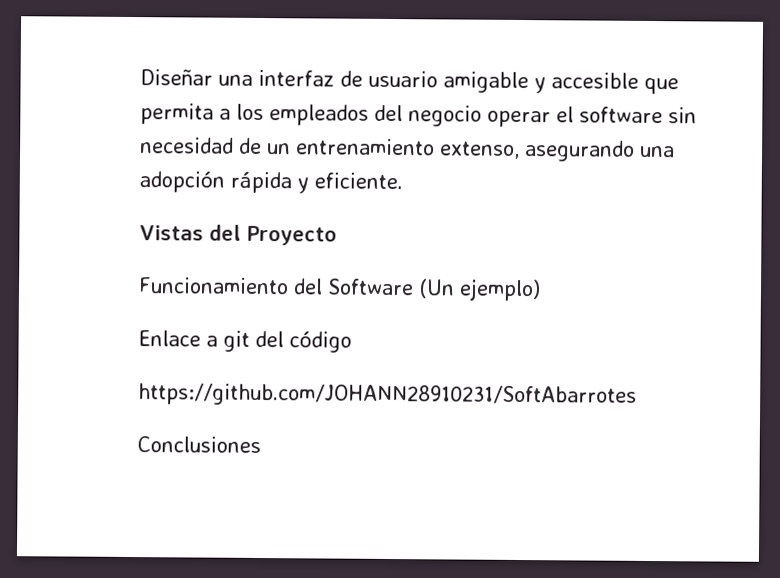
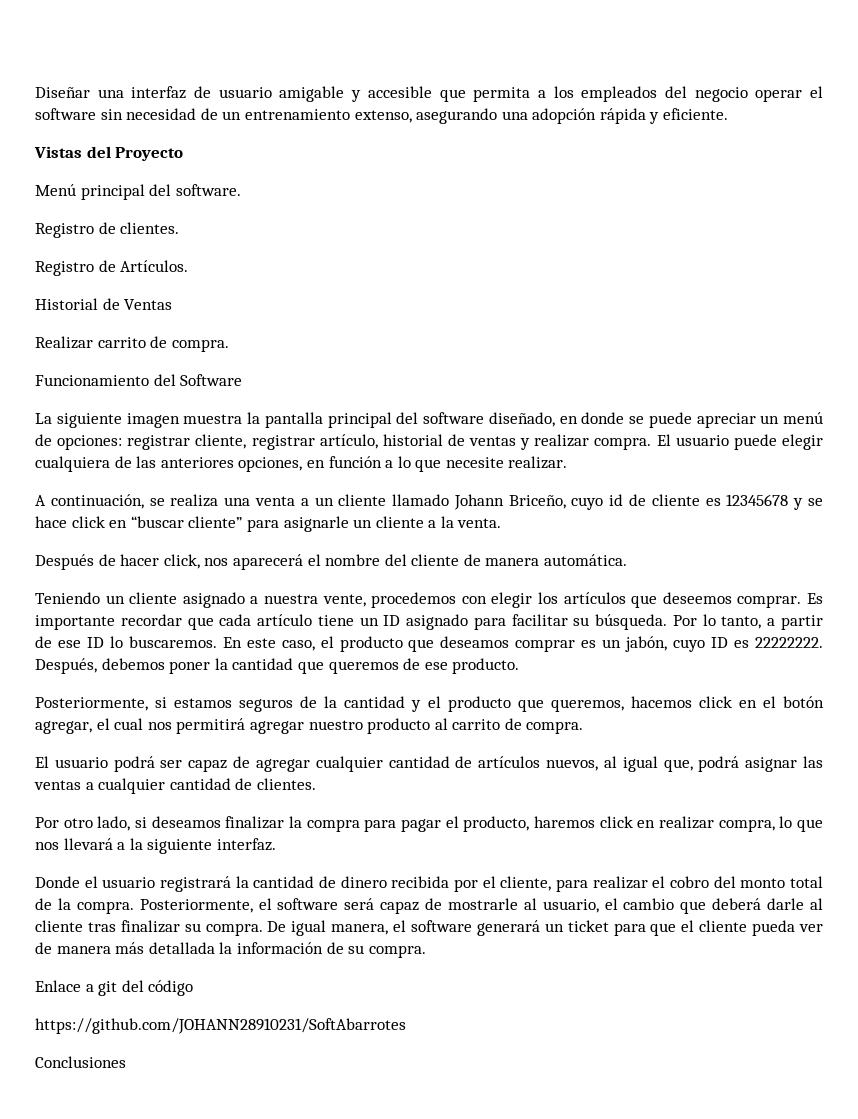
[138,277,541,302] Funcionamiento del Software (Un ejemplo) -> [35,184,241,200] [35,222,180,238] [35,260,189,276] [35,298,173,310] [35,336,229,352] [35,374,243,386] [35,412,823,428] [35,434,823,450] [35,456,568,472] [35,494,823,510] [35,516,502,532] [35,554,628,570] [35,592,824,608] [35,614,823,630] [35,636,823,652] [35,658,520,674] [35,696,824,712] [35,718,584,734] [35,756,824,772] [34,778,316,794] [35,816,823,832] [35,838,276,854] [35,876,823,892] [35,898,823,914] [35,920,824,936] [35,942,426,958] Menú principal del software. // Registro de clientes. // Registro de Artículos. // Historial de Ventas // Realizar carrito de compra. // Funcionamiento del Software // La siguiente imagen muestra la pantalla principal del software diseñado, en donde se puede apreciar un menú de opciones: registrar cliente, registrar artículo, historial de ventas y realizar compra. El usuario puede elegir cualquiera de las anteriores opciones, en función a lo que necesite realizar. // A continuación, se realiza una venta a un cliente llamado Johann Briceño, cuyo id de cliente es 12345678 y se hace click en “buscar cliente” para asignarle un cliente a la venta. // Después de hacer click, nos aparecerá el nombre del cliente de manera automática. // Teniendo un cliente asignado a nuestra vente, procedemos con elegir los artículos que deseemos comprar. Es importante recordar que cada artículo tiene un ID asignado para facilitar su búsqueda. Por lo tanto, a partir de ese ID lo buscaremos. En este caso, el producto que deseamos comprar es un jabón, cuyo ID es 22222222. Después, debemos poner la cantidad que queremos de ese producto. // Posteriormente, si estamos seguros de la cantidad y el producto que queremos, hacemos click en el botón agregar, el cual nos permitirá agregar nuestro producto al carrito de compra. // El usuario podrá ser capaz de agregar cualquier cantidad de artículos nuevos, al igual que, podrá asignar las ventas a cualquier cantidad de clientes. // Por otro lado, si deseamos finalizar la compra para pagar el producto, haremos click en realizar compra, lo que nos llevará a la siguiente interfaz. // Donde el usuario registrará la cantidad de dinero recibida por el cliente, para realizar el cobro del monto total de la compra. Posteriormente, el software será capaz de mostrarle al usuario, el cambio que deberá darle al cliente tras finalizar su compra. De igual manera, el software generará un ticket para que el cliente pueda ver de manera más detallada la información de su compra.

